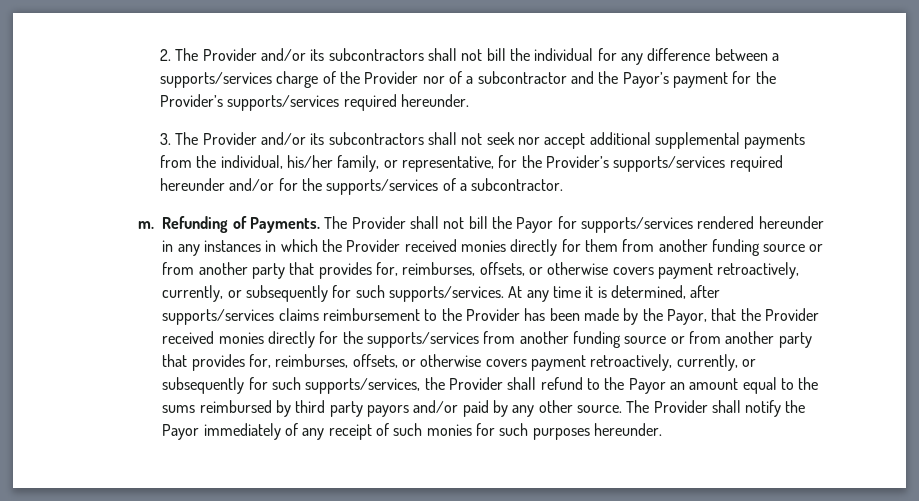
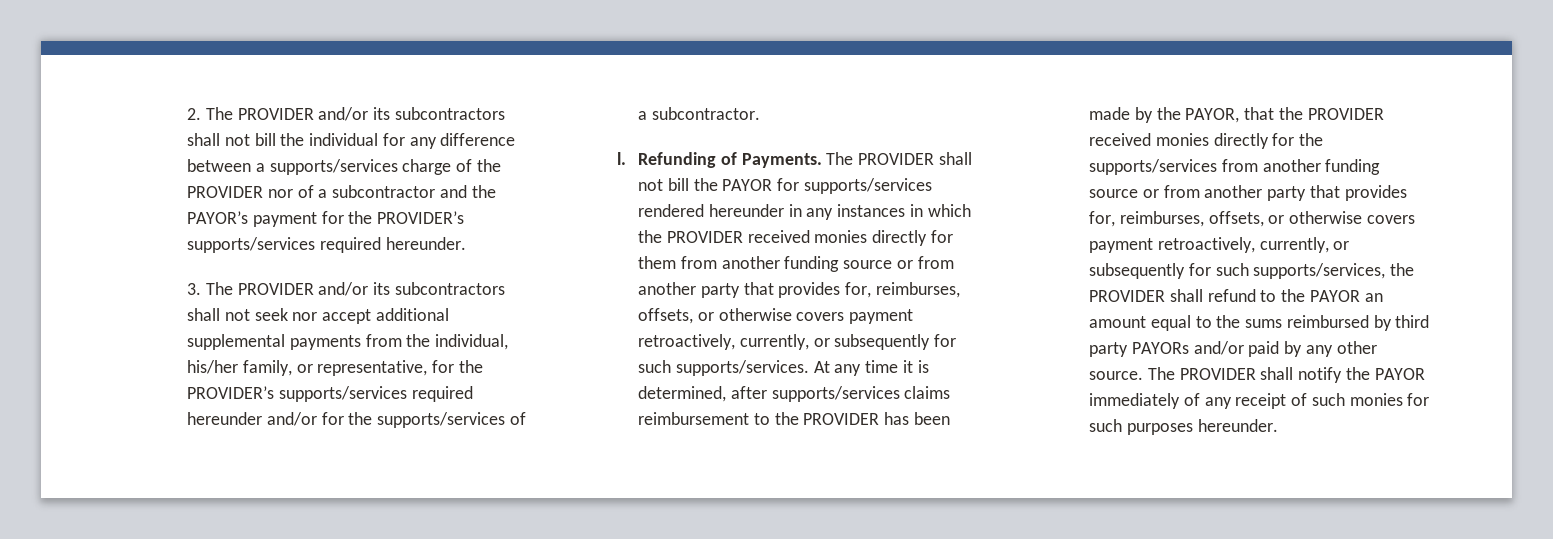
[202,48,257,61] Provider -> [237,108,314,120] PROVIDER
[364,71,419,84] Provider -> [187,186,264,198] PROVIDER
[622,72,669,88] Payor’s -> [187,211,249,224] PAYOR’s
[160,94,224,107] Provider’s -> [377,211,465,224] PROVIDER’s
[202,132,257,145] Provider -> [237,283,314,295] PROVIDER
[545,155,609,168] Provider’s -> [187,386,275,399] PROVIDER’s
[138,221,155,229] m. -> [616,152,626,165] l.
[351,216,554,233] Provider shall not bill the Payor -> [858,152,972,165] [638,178,773,191] PROVIDER shall not bill the PAYOR
[346,239,401,252] Provider -> [666,231,743,243] PROVIDER
[465,308,520,321] Provider -> [803,413,880,425] PROVIDER
[666,309,707,325] Payor, -> [1185,108,1240,123] PAYOR,
[764,308,819,321] Provider -> [1307,108,1384,120] PROVIDER
[448,377,503,390] Provider -> [1089,290,1166,302] PROVIDER
[628,378,666,394] Payor -> [1309,290,1360,302] PAYOR
[366,405,409,417] payors -> [1131,342,1189,354] PAYORs
[653,400,708,413] Provider -> [1179,368,1256,380] PROVIDER
[162,424,200,440] Payor -> [1374,368,1425,380] PAYOR

